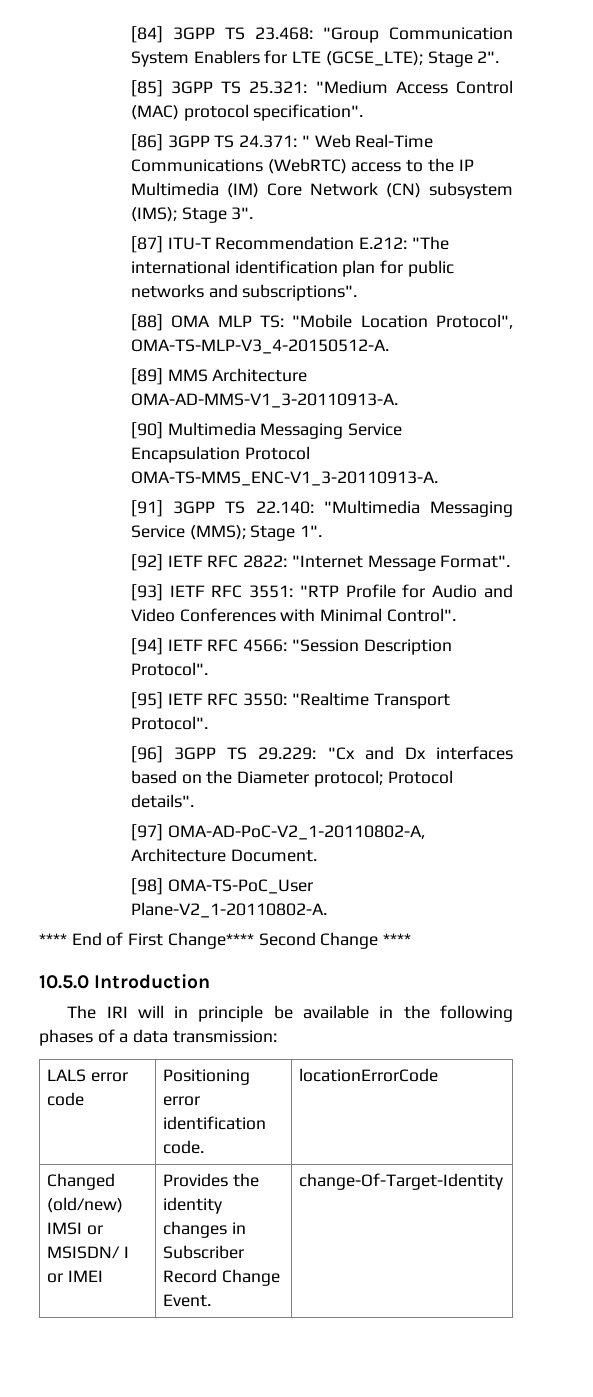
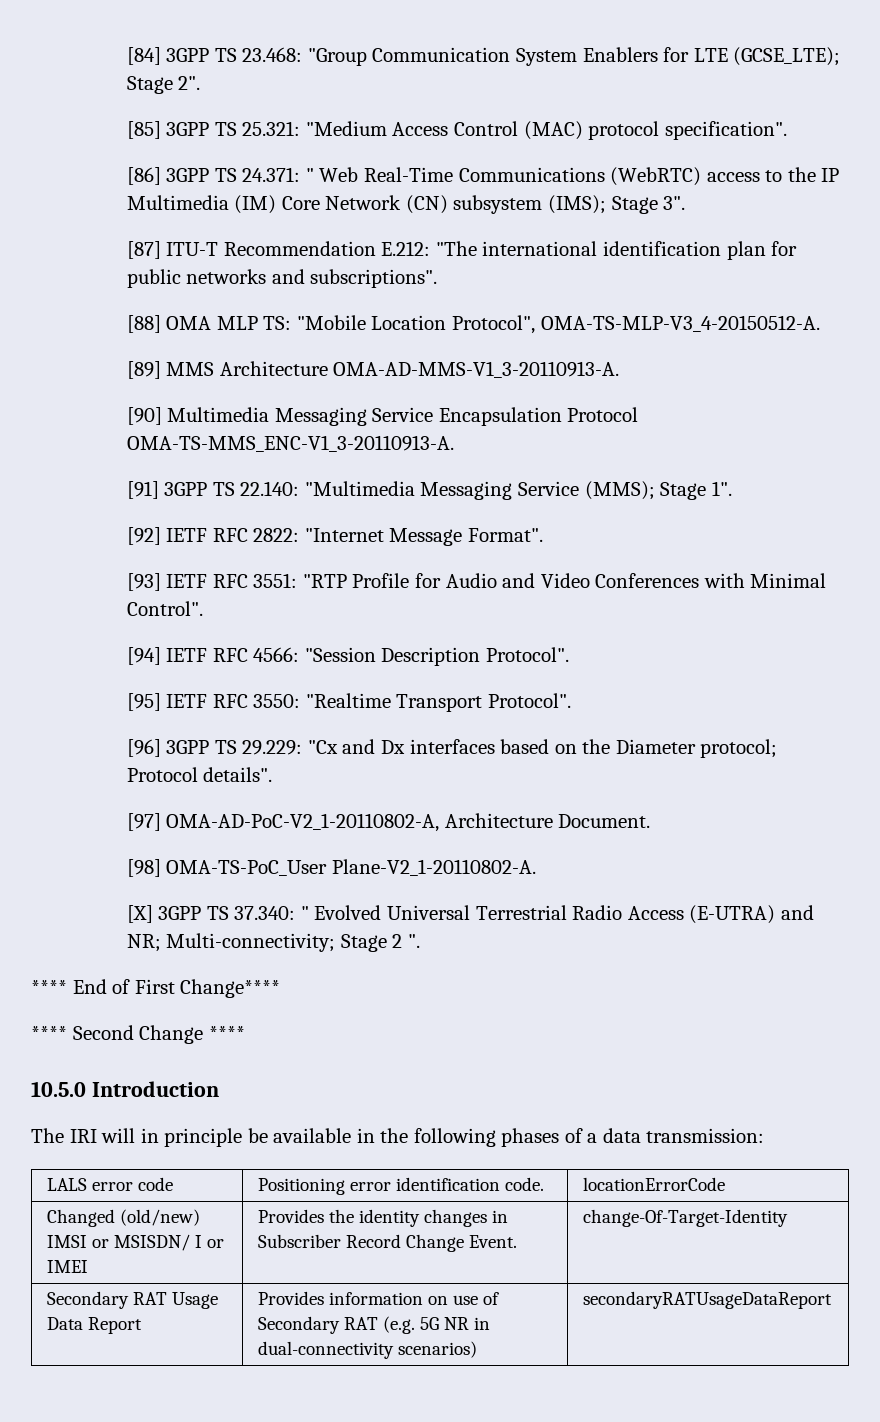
(327, 910) none -> [126,905,814,924] [126,933,420,952] // [X] 3GPP TS 37.340: " Evolved Universal Terrestrial Radio Access (E-UTRA) and NR; Multi-connectivity; Stage 2 ".
(254, 940) none -> [31,1026,67,1040] // ****
(503, 1181) none -> [46,1291,218,1309] [46,1317,142,1334] [257,1291,499,1305] [257,1316,490,1334] [257,1341,477,1359] [582,1291,832,1309] // Secondary RAT Usage Data Report | Provides information on use of Secondary RAT (e.g. 5G NR in dual-connectivity scenarios) | secondaryRATUsageDataReport

